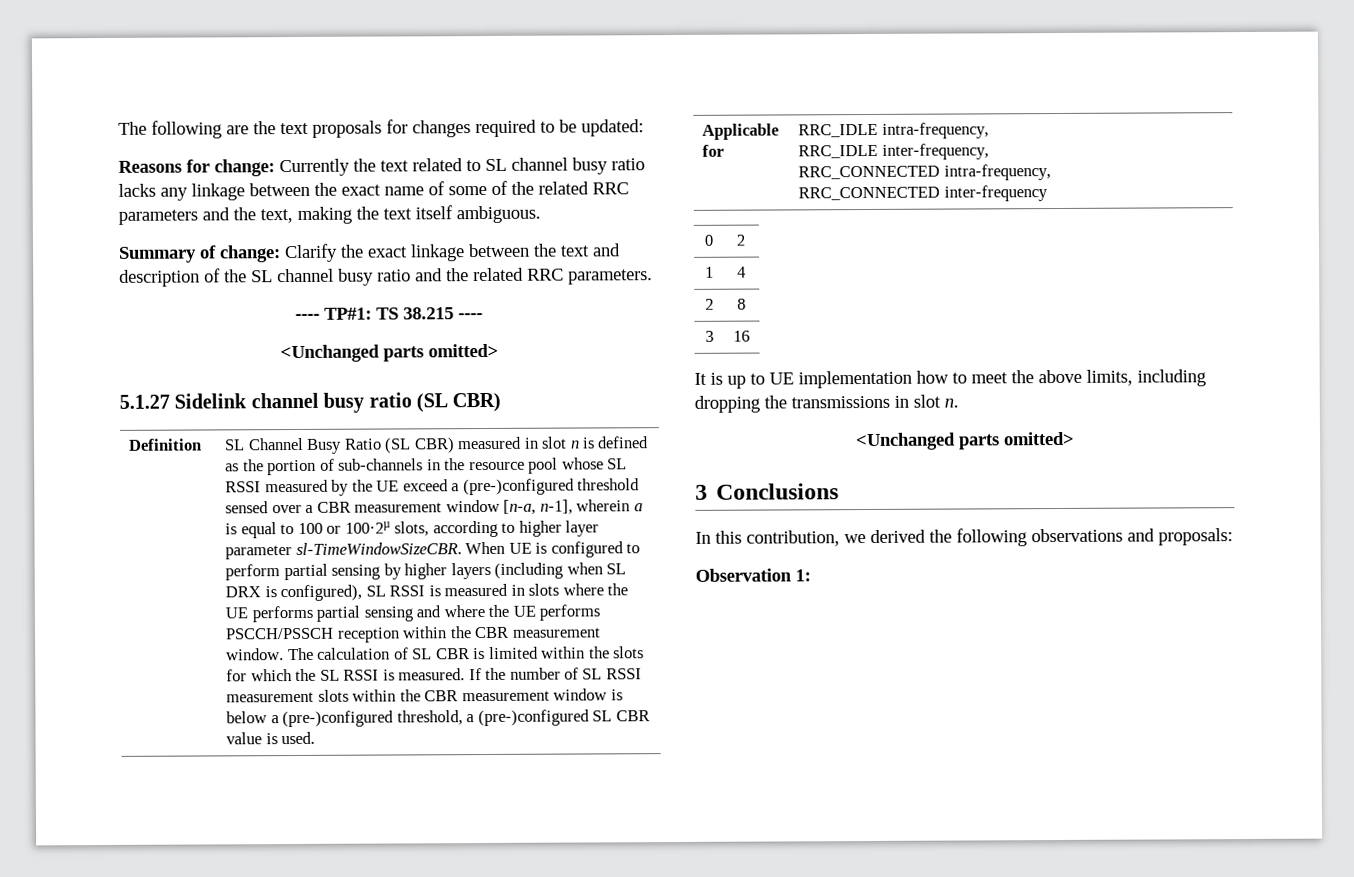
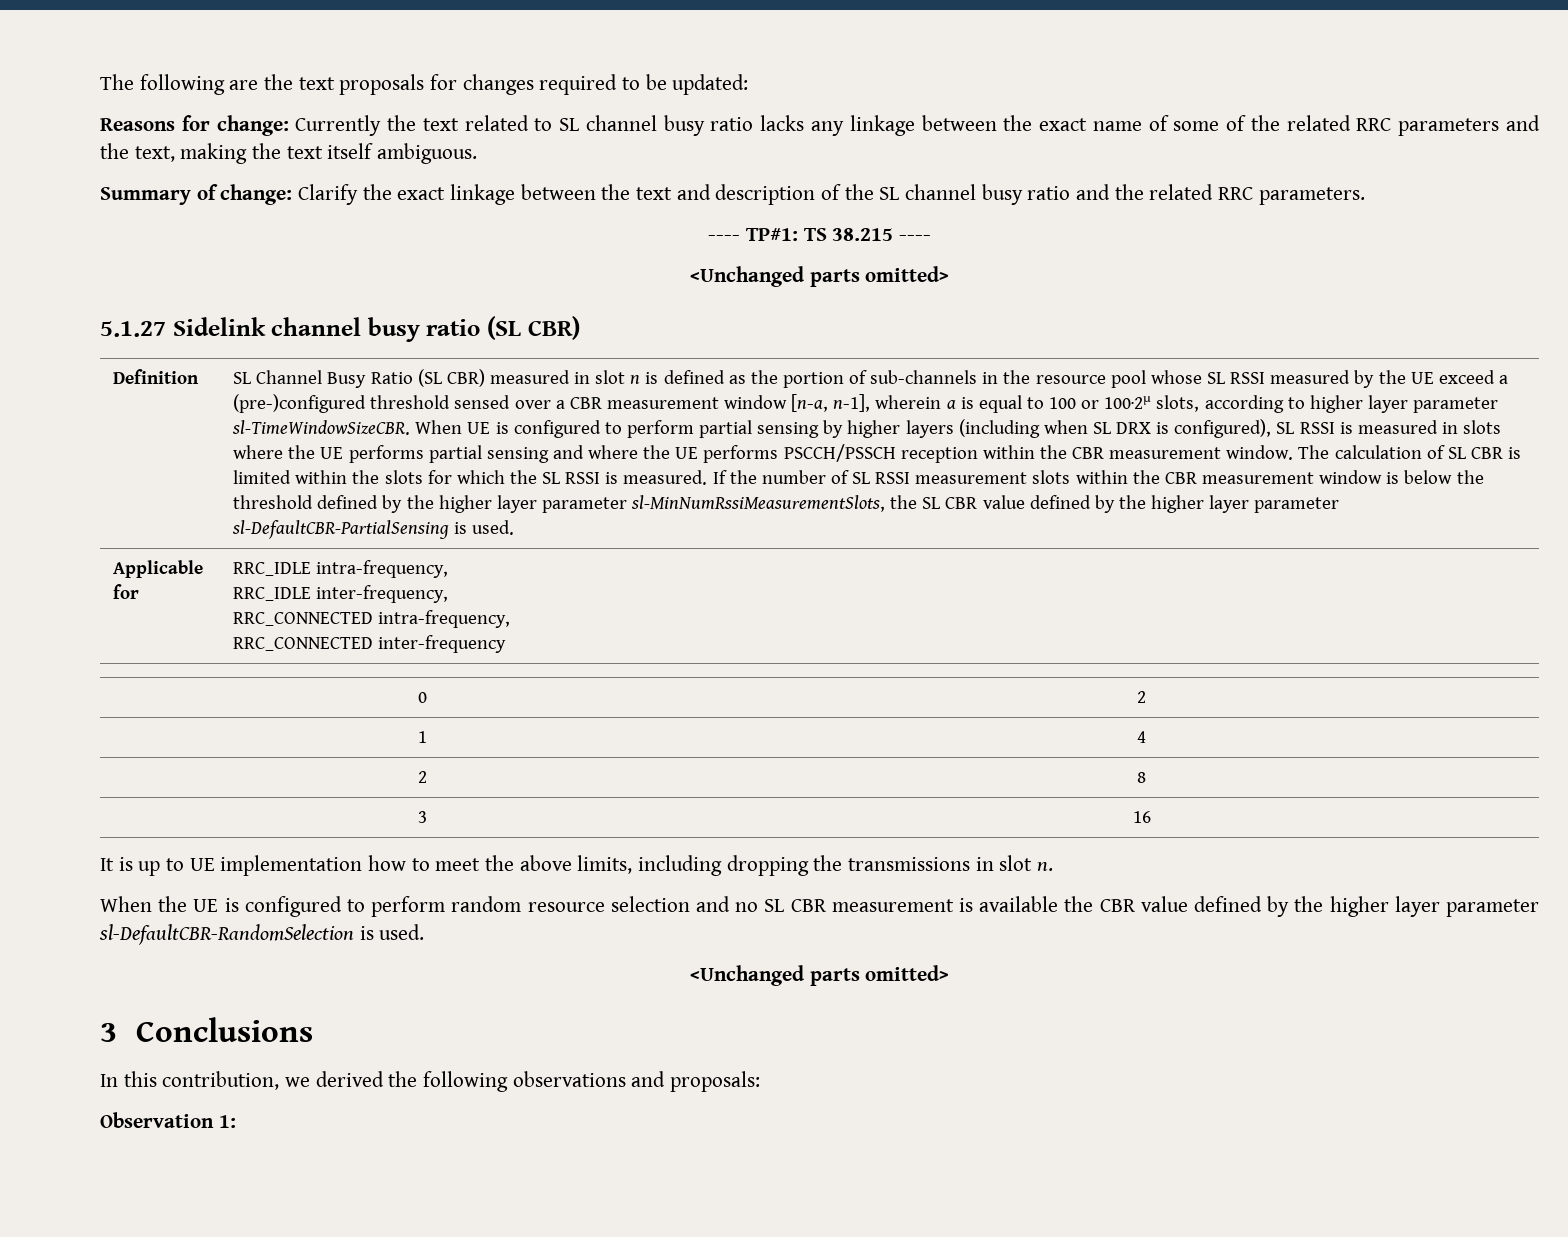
[270,709,650,728] [226,732,263,745] a (pre-)configured threshold, a (pre-)configured SL CBR value -> [1456,470,1484,484] [233,495,1340,513] [232,520,450,539] the threshold defined by the higher layer parameter sl-MinNumRssiMeasurementSlots, the SL CBR value defined by the higher layer parameter sl-DefaultCBR-PartialSensing
(959, 403) none -> [100,896,1540,917] [99,924,425,945] // When the UE is configured to perform random resource selection and no SL CBR measurement is available the CBR value defined by the higher layer parameter sl-DefaultCBR-RandomSelection is used.

